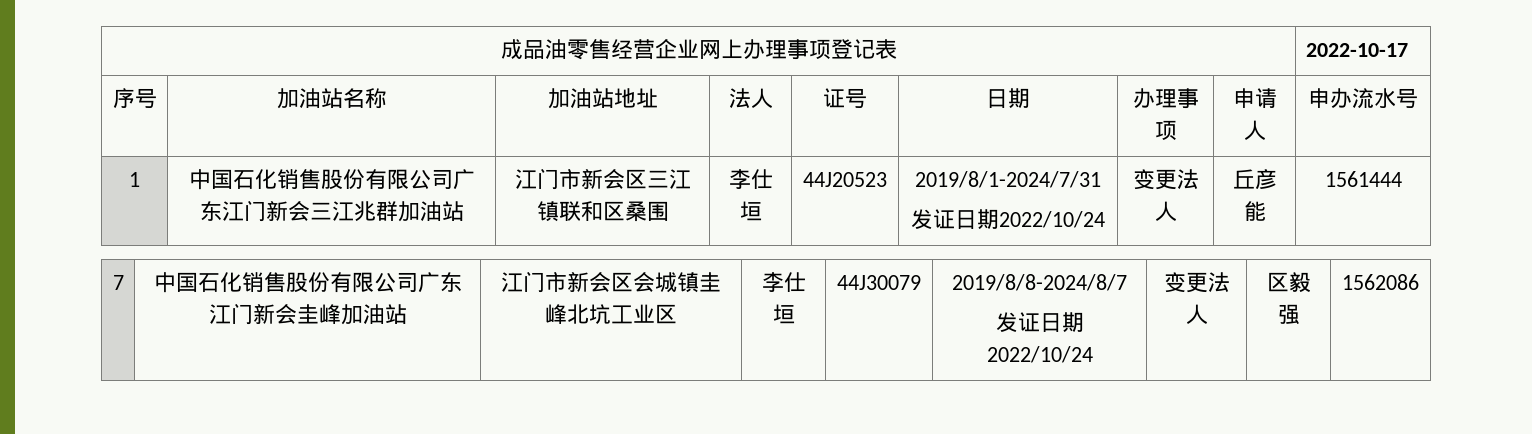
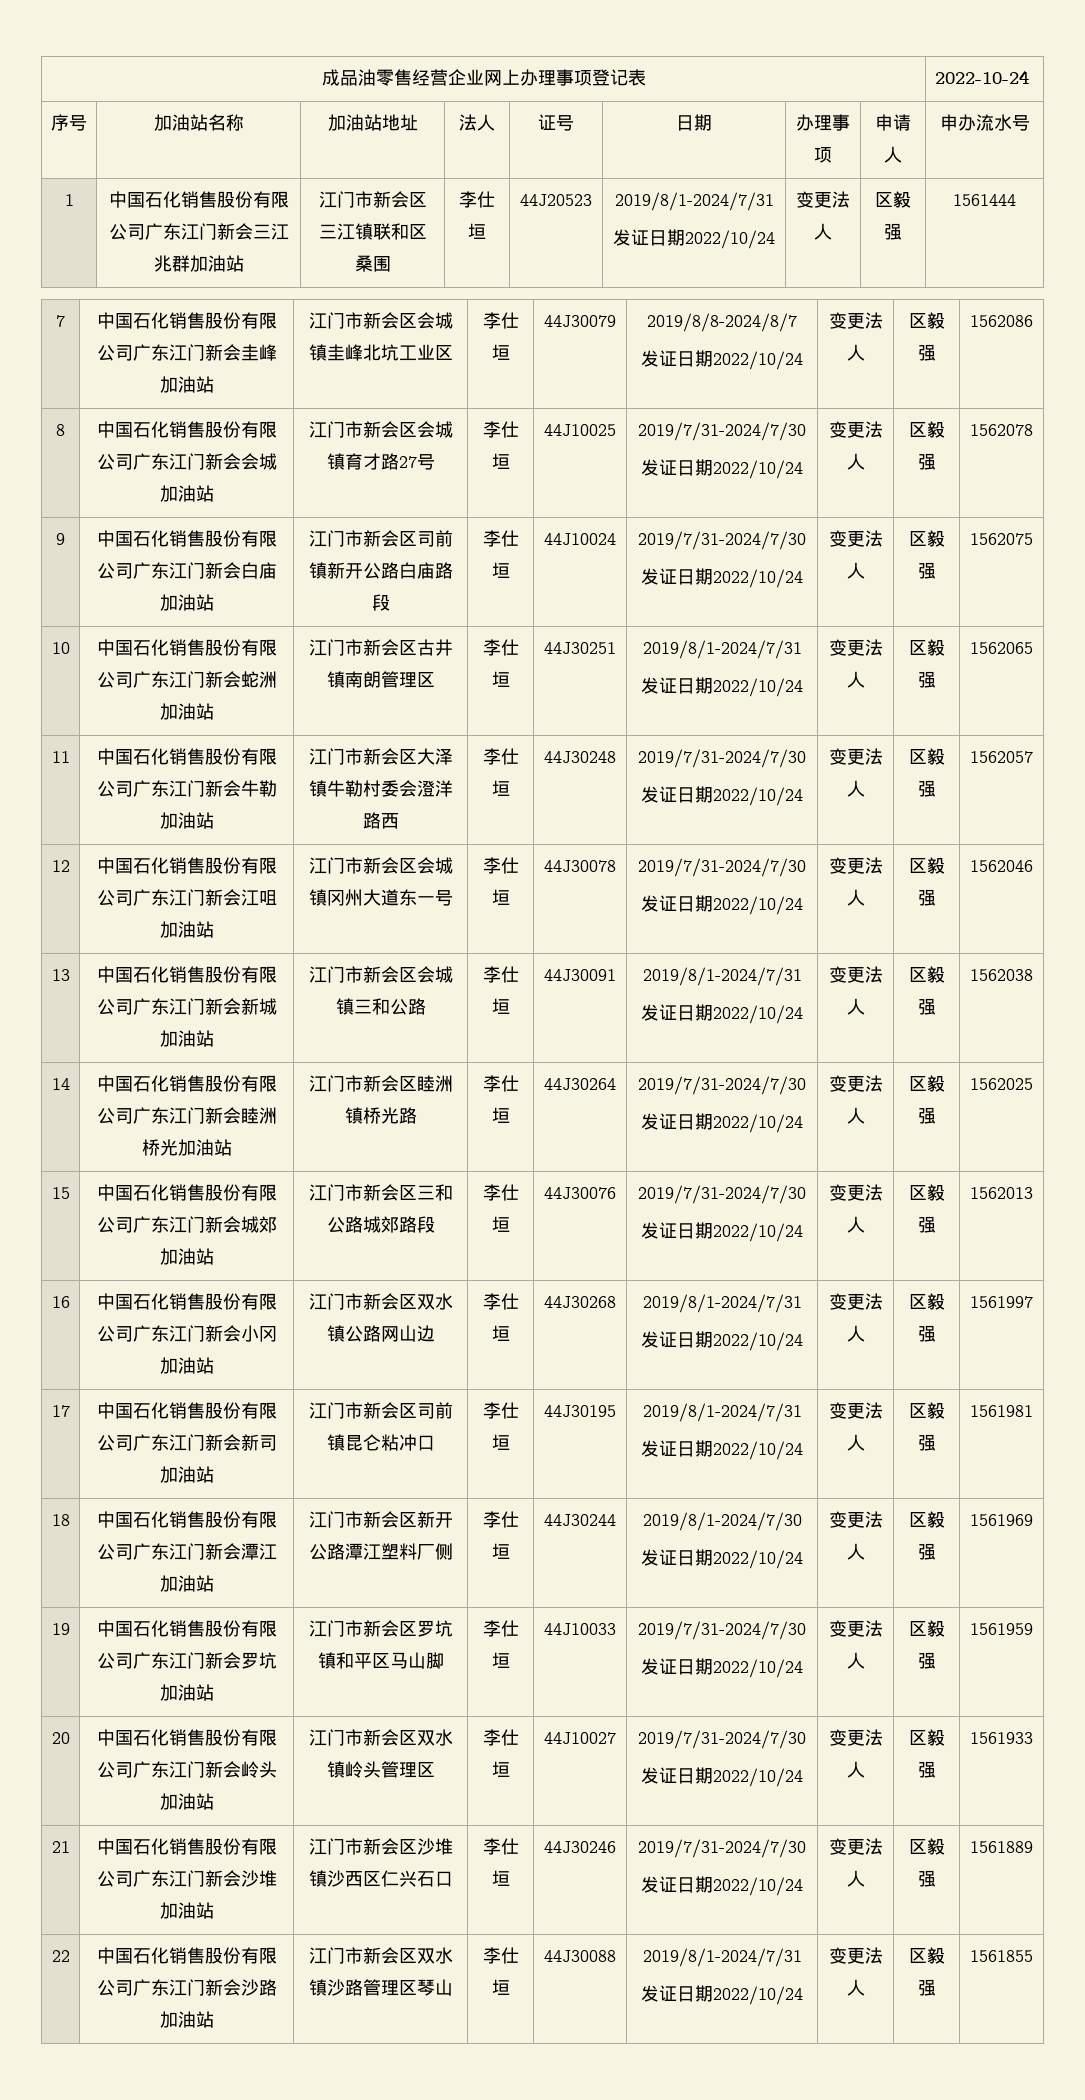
[1305,43,1408,57] 2022-10-17 -> [934,70,1029,84] 2022-10-24
[1232,169,1277,190] [1243,201,1266,221] 丘彦能 -> [875,191,912,208] [884,223,903,240] 区毅强
(1419, 282) none -> [56,424,65,436] [96,421,277,438] [96,453,277,470] [159,485,214,502] [308,421,453,438] [326,453,435,470] [482,421,519,438] [491,453,510,469] [544,424,616,436] [638,422,807,441] [641,459,804,479] [828,421,883,438] [846,453,865,470] [908,421,945,438] [917,453,936,470] [970,424,1033,436] [56,533,65,545] [96,530,277,547] [96,562,277,579] [159,594,214,611] [308,530,453,547] [308,562,453,579] [371,594,390,611] [482,530,519,547] [491,562,510,578] [544,533,616,545] [638,531,807,550] [641,568,804,588] [828,530,883,547] [846,562,865,579] [908,530,945,547] [917,562,936,579] [970,533,1033,545] [51,642,70,654] [96,639,277,656] [96,671,277,688] [159,703,214,720] [308,639,453,656] [326,671,435,688] [482,639,519,656] [491,671,510,687] [544,642,616,654] [642,640,802,659] [641,677,804,697] [828,639,883,656] [846,671,865,688] [908,639,945,656] [917,671,936,688] [970,642,1033,654] [51,751,70,763] [96,748,277,765] [96,780,277,797] [159,812,214,829] [308,748,453,765] [308,780,453,797] [362,812,399,829] [482,748,519,765] [491,780,510,796] [544,751,616,763] [638,749,807,768] [641,786,804,806] [828,748,883,765] [846,780,865,797] [908,748,945,765] [917,780,936,797] [970,751,1033,763] [51,860,70,872] [96,857,277,874] [96,889,277,906] [159,921,214,938] [308,857,453,874] [308,889,453,906] [482,857,519,874] [491,889,510,905] [544,860,616,872] [638,858,807,877] [641,895,804,915] [828,857,883,874] [846,889,865,906] [908,857,945,874] [917,889,936,906] [970,860,1033,872] [51,969,70,981] [96,966,277,983] [96,998,277,1015] [159,1030,214,1047] [308,966,453,983] [335,998,426,1015] [482,966,519,983] [491,998,510,1014] [544,969,616,981] [642,967,802,986] [641,1004,804,1024] [828,966,883,983] [846,998,865,1015] [908,966,945,983] [917,998,936,1015] [970,969,1033,981] [51,1078,70,1090] [96,1075,277,1092] [96,1107,277,1124] [141,1139,232,1156] [308,1075,453,1092] [344,1107,417,1124] [482,1075,519,1092] [491,1107,510,1123] [544,1078,616,1090] [638,1076,807,1095] [641,1113,804,1133] [828,1075,883,1092] [846,1107,865,1124] [908,1075,945,1092] [917,1107,936,1124] [970,1078,1033,1090] [51,1187,70,1199] [96,1184,277,1201] [96,1216,277,1233] [159,1248,214,1265] [308,1184,453,1201] [326,1216,435,1233] [482,1184,519,1201] [491,1216,510,1232] [544,1187,616,1199] [638,1185,807,1204] [641,1222,804,1242] [828,1184,883,1201] [846,1216,865,1233] [908,1184,945,1201] [917,1216,936,1233] [970,1187,1033,1199] [51,1296,70,1308] [96,1293,277,1310] [96,1325,277,1342] [159,1357,214,1374] [308,1293,453,1310] [326,1325,435,1342] [482,1293,519,1310] [491,1325,510,1341] [544,1296,616,1308] [642,1294,802,1313] [641,1331,804,1351] [828,1293,883,1310] [846,1325,865,1342] [908,1293,945,1310] [917,1325,936,1342] [970,1296,1033,1308] [51,1405,70,1417] [96,1402,277,1419] [96,1434,277,1451] [159,1466,214,1483] [308,1402,453,1419] [326,1434,435,1451] [482,1402,519,1419] [491,1434,510,1450] [544,1405,616,1417] [642,1403,802,1422] [641,1440,804,1460] [828,1402,883,1419] [846,1434,865,1451] [908,1402,945,1419] [917,1434,936,1451] [970,1405,1033,1417] [51,1514,70,1526] [96,1511,277,1528] [96,1543,277,1560] [159,1575,214,1592] [308,1511,453,1528] [308,1543,453,1560] [482,1511,519,1528] [491,1543,510,1559] [544,1514,616,1526] [642,1512,802,1531] [641,1549,804,1569] [828,1511,883,1528] [846,1543,865,1560] [908,1511,945,1528] [917,1543,936,1560] [970,1514,1033,1526] [51,1623,70,1635] [96,1620,277,1637] [96,1652,277,1669] [159,1684,214,1701] [308,1620,453,1637] [317,1652,444,1669] [482,1620,519,1637] [491,1652,510,1668] [544,1623,616,1635] [638,1621,807,1640] [641,1658,804,1678] [828,1620,883,1637] [846,1652,865,1669] [908,1620,945,1637] [917,1652,936,1669] [970,1623,1033,1635] [51,1732,70,1744] [96,1729,277,1746] [96,1761,277,1778] [159,1793,214,1810] [308,1729,453,1746] [326,1761,435,1778] [482,1729,519,1746] [491,1761,510,1777] [544,1732,616,1744] [638,1730,807,1749] [641,1767,804,1787] [828,1729,883,1746] [846,1761,865,1778] [908,1729,945,1746] [917,1761,936,1778] [970,1732,1033,1744] [51,1841,70,1853] [96,1838,277,1855] [96,1870,277,1887] [159,1902,214,1919] [308,1838,453,1855] [308,1870,453,1887] [482,1838,519,1855] [491,1870,510,1886] [544,1841,616,1853] [638,1839,807,1858] [641,1876,804,1896] [828,1838,883,1855] [846,1870,865,1887] [908,1838,945,1855] [917,1870,936,1887] [970,1841,1033,1853] [51,1950,70,1962] [96,1947,277,1964] [96,1979,277,1996] [159,2011,214,2028] [308,1947,453,1964] [308,1979,453,1996] [482,1947,519,1964] [491,1979,510,1995] [544,1950,616,1962] [642,1948,802,1967] [641,1985,804,2005] [828,1947,883,1964] [846,1979,865,1996] [908,1947,945,1964] [917,1979,936,1996] [970,1950,1033,1962] // 8 | 中国石化销售股份有限公司广东江门新会会城加油站 | 江门市新会区会城镇育才路27号 | 李仕垣 | 44J10025 | 2019/7/31-2024/7/30 // 发证日期2022/10/24 | 变更法人 | 区毅强 | 1562078 // 9 | 中国石化销售股份有限公司广东江门新会白庙加油站 | 江门市新会区司前镇新开公路白庙路段 | 李仕垣 | 44J10024 | 2019/7/31-2024/7/30 // 发证日期2022/10/24 | 变更法人 | 区毅强 | 1562075 // 10 | 中国石化销售股份有限公司广东江门新会蛇洲加油站 | 江门市新会区古井镇南朗管理区 | 李仕垣 | 44J30251 | 2019/8/1-2024/7/31 // 发证日期2022/10/24 | 变更法人 | 区毅强 | 1562065 // 11 | 中国石化销售股份有限公司广东江门新会牛勒加油站 | 江门市新会区大泽镇牛勒村委会澄洋路西 | 李仕垣 | 44J30248 | 2019/7/31-2024/7/30 // 发证日期2022/10/24 | 变更法人 | 区毅强 | 1562057 // 12 | 中国石化销售股份有限公司广东江门新会江咀加油站 | 江门市新会区会城镇冈州大道东一号 | 李仕垣 | 44J30078 | 2019/7/31-2024/7/30 // 发证日期2022/10/24 | 变更法人 | 区毅强 | 1562046 // 13 | 中国石化销售股份有限公司广东江门新会新城加油站 | 江门市新会区会城镇三和公路 | 李仕垣 | 44J30091 | 2019/8/1-2024/7/31 // 发证日期2022/10/24 | 变更法人 | 区毅强 | 1562038 // 14 | 中国石化销售股份有限公司广东江门新会睦洲桥光加油站 | 江门市新会区睦洲镇桥光路 | 李仕垣 | 44J30264 | 2019/7/31-2024/7/30 // 发证日期2022/10/24 | 变更法人 | 区毅强 | 1562025 // 15 | 中国石化销售股份有限公司广东江门新会城郊加油站 | 江门市新会区三和公路城郊路段 | 李仕垣 | 44J30076 | 2019/7/31-2024/7/30 // 发证日期2022/10/24 | 变更法人 | 区毅强 | 1562013 // 16 | 中国石化销售股份有限公司广东江门新会小冈加油站 | 江门市新会区双水镇公路网山边 | 李仕垣 | 44J30268 | 2019/8/1-2024/7/31 // 发证日期2022/10/24 | 变更法人 | 区毅强 | 1561997 // 17 | 中国石化销售股份有限公司广东江门新会新司加油站 | 江门市新会区司前镇昆仑粘冲口 | 李仕垣 | 44J30195 | 2019/8/1-2024/7/31 // 发证日期2022/10/24 | 变更法人 | 区毅强 | 1561981 // 18 | 中国石化销售股份有限公司广东江门新会潭江加油站 | 江门市新会区新开公路潭江塑料厂侧 | 李仕垣 | 44J30244 | 2019/8/1-2024/7/30 // 发证日期2022/10/24 | 变更法人 | 区毅强 | 1561969 // 19 | 中国石化销售股份有限公司广东江门新会罗坑加油站 | 江门市新会区罗坑镇和平区马山脚 | 李仕垣 | 44J10033 | 2019/7/31-2024/7/30 // 发证日期2022/10/24 | 变更法人 | 区毅强 | 1561959 // 20 | 中国石化销售股份有限公司广东江门新会岭头加油站 | 江门市新会区双水镇岭头管理区 | 李仕垣 | 44J10027 | 2019/7/31-2024/7/30 // 发证日期2022/10/24 | 变更法人 | 区毅强 | 1561933 // 21 | 中国石化销售股份有限公司广东江门新会沙堆加油站 | 江门市新会区沙堆镇沙西区仁兴石口 | 李仕垣 | 44J30246 | 2019/7/31-2024/7/30 // 发证日期2022/10/24 | 变更法人 | 区毅强 | 1561889 // 22 | 中国石化销售股份有限公司广东江门新会沙路加油站 | 江门市新会区双水镇沙路管理区琴山 | 李仕垣 | 44J30088 | 2019/8/1-2024/7/31 // 发证日期2022/10/24 | 变更法人 | 区毅强 | 1561855

